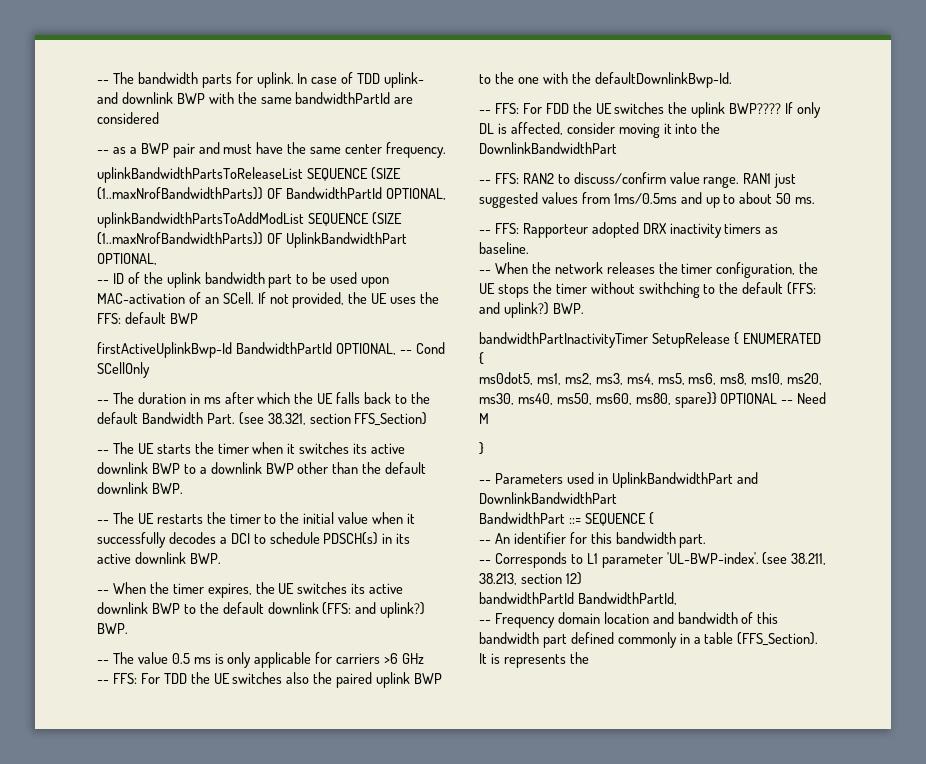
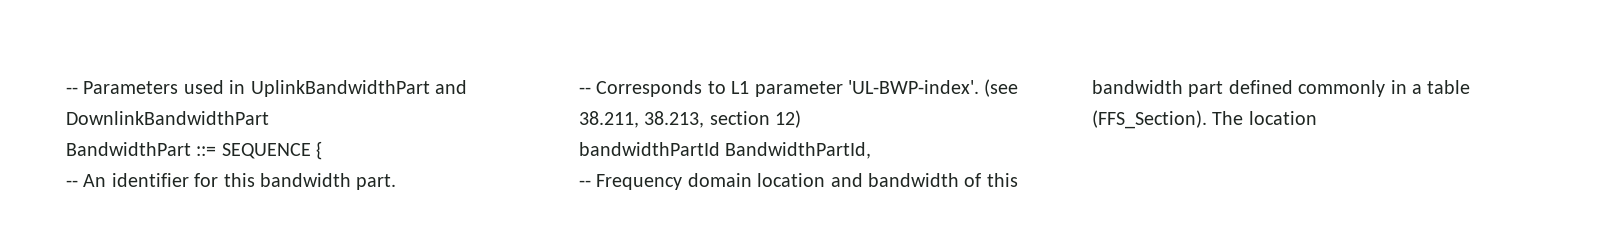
[97,72,425,88] [97,92,414,104] [97,112,159,124] [97,142,447,158] [97,167,401,183] [97,187,446,200] [97,212,402,228] [97,232,407,248] [97,253,157,265] [97,272,390,288] [97,292,440,308] [97,312,198,324] [97,342,445,358] [97,362,150,378] [97,392,430,404] [97,412,428,426] [97,442,406,454] [97,462,427,474] [97,482,183,494] [97,512,416,524] [97,532,411,548] [97,552,221,564] [97,582,404,598] [97,602,426,618] [97,623,128,634] [97,652,425,668] [97,672,443,688] [479,72,732,88] [479,102,822,118] [479,122,721,138] [479,142,617,154] [479,172,797,188] [479,192,816,208] [479,222,779,238] [479,242,529,254] [479,262,819,278] [479,282,817,298] [479,302,584,318] [479,332,821,348] [479,352,484,365] [479,372,823,385] [479,392,827,408] [479,413,489,424] [479,442,484,455] [479,480,491,484] -- The bandwidth parts for uplink. In case of TDD uplink- and downlink BWP with the same bandwidthPartId are considered // -- as a BWP pair and must have the same center frequency. // uplinkBandwidthPartsToReleaseList SEQUENCE (SIZE (1..maxNrofBandwidthParts)) OF BandwidthPartId OPTIONAL, // uplinkBandwidthPartsToAddModList SEQUENCE (SIZE (1..maxNrofBandwidthParts)) OF UplinkBandwidthPart OPTIONAL, // -- ID of the uplink bandwidth part to be used upon MAC-activation of an SCell. If not provided, the UE uses the FFS: default BWP // firstActiveUplinkBwp-Id BandwidthPartId OPTIONAL, -- Cond SCellOnly // -- The duration in ms after which the UE falls back to the default Bandwidth Part. (see 38.321, section FFS_Section) // -- The UE starts the timer when it switches its active downlink BWP to a downlink BWP other than the default downlink BWP. // -- The UE restarts the timer to the initial value when it successfully decodes a DCI to schedule PDSCH(s) in its active downlink BWP. // -- When the timer expires, the UE switches its active downlink BWP to the default downlink (FFS: and uplink?) BWP. // -- The value 0.5 ms is only applicable for carriers >6 GHz // -- FFS: For TDD the UE switches also the paired uplink BWP to the one with the defaultDownlinkBwp-Id. // -- FFS: For FDD the UE switches the uplink BWP???? If only DL is affected, consider moving it into the DownlinkBandwidthPart // -- FFS: RAN2 to discuss/confirm value range. RAN1 just suggested values from 1ms/0.5ms and up to about 50 ms. // -- FFS: Rapporteur adopted DRX inactivity timers as baseline. // -- When the network releases the timer configuration, the UE stops the timer without swithching to the default (FFS: and uplink?) BWP. // bandwidthPartInactivityTimer SetupRelease { ENUMERATED { // ms0dot5, ms1, ms2, ms3, ms4, ms5, ms6, ms8, ms10, ms20, ms30, ms40, ms50, ms60, ms80, spare}} OPTIONAL -- Need M // } // -- -> [66,87,78,94] --
[479,652,589,668] It is represents the -> [1212,111,1317,125] The location

